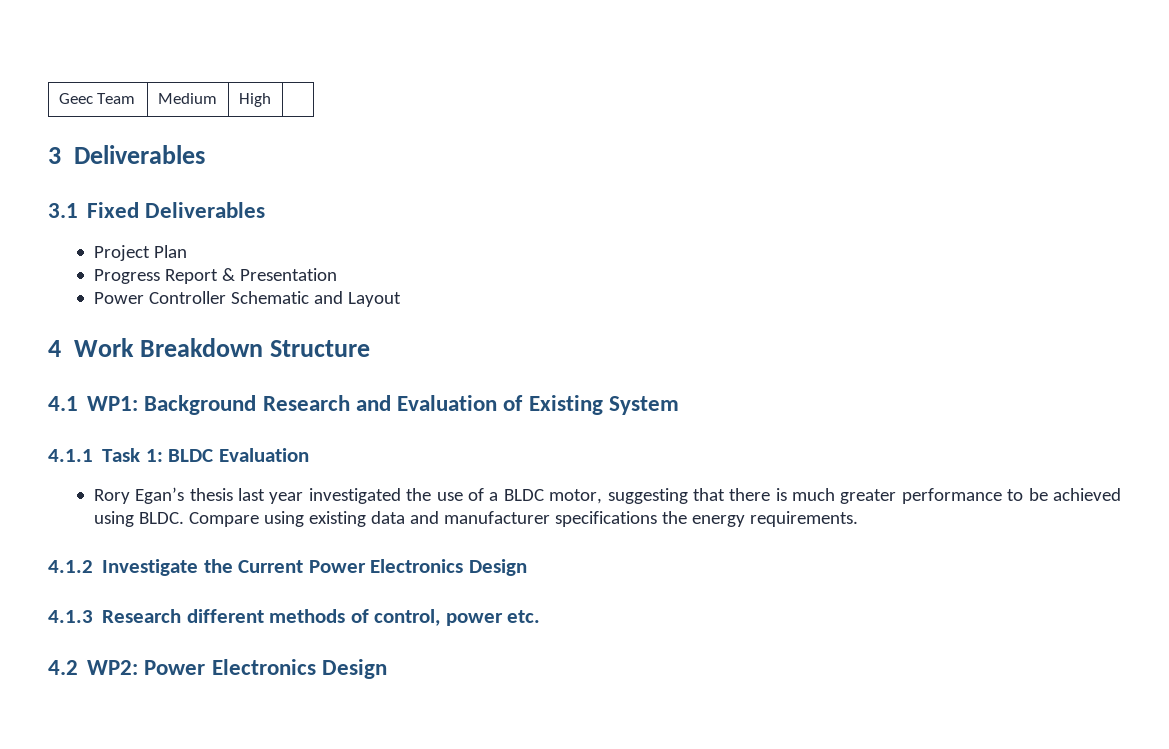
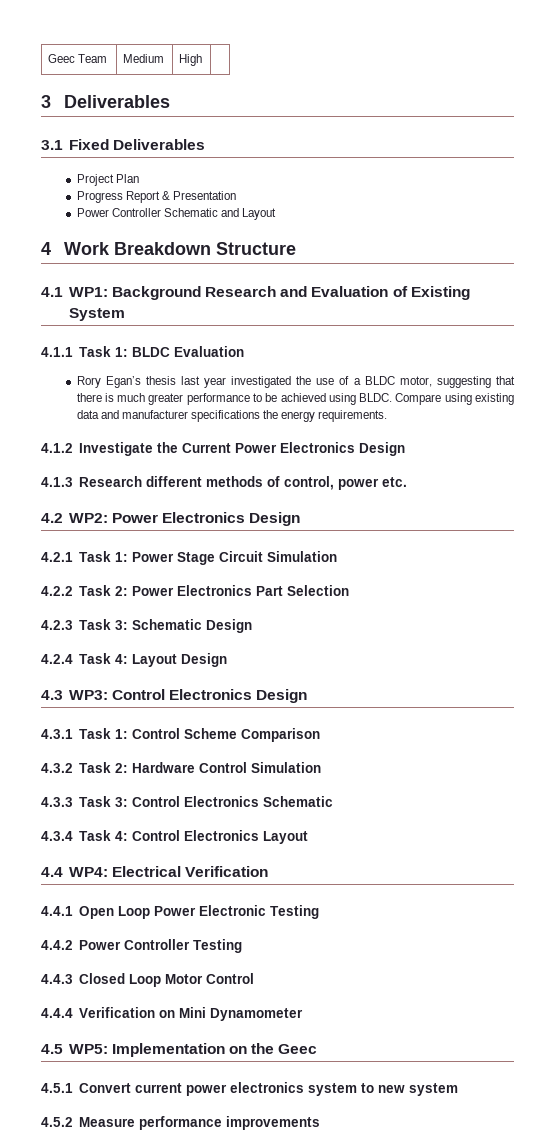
(387, 669) none -> [41,551,337,565] [41,585,349,596] [41,619,252,633] [41,653,227,667] [41,689,308,703] [41,728,320,742] [41,762,321,773] [41,796,333,807] [41,830,308,844] [41,866,269,877] [41,905,319,919] [41,939,242,953] [41,973,254,987] [41,1007,303,1021] [41,1043,318,1057] [41,1082,458,1096] [41,1116,320,1130] // 4.2.1 Task 1: Power Stage Circuit Simulation // 4.2.2 Task 2: Power Electronics Part Selection // 4.2.3 Task 3: Schematic Design // 4.2.4 Task 4: Layout Design // 4.3 WP3: Control Electronics Design // 4.3.1 Task 1: Control Scheme Comparison // 4.3.2 Task 2: Hardware Control Simulation // 4.3.3 Task 3: Control Electronics Schematic // 4.3.4 Task 4: Control Electronics Layout // 4.4 WP4: Electrical Verification // 4.4.1 Open Loop Power Electronic Testing // 4.4.2 Power Controller Testing // 4.4.3 Closed Loop Motor Control // 4.4.4 Verification on Mini Dynamometer // 4.5 WP5: Implementation on the Geec // 4.5.1 Convert current power electronics system to new system // 4.5.2 Measure performance improvements

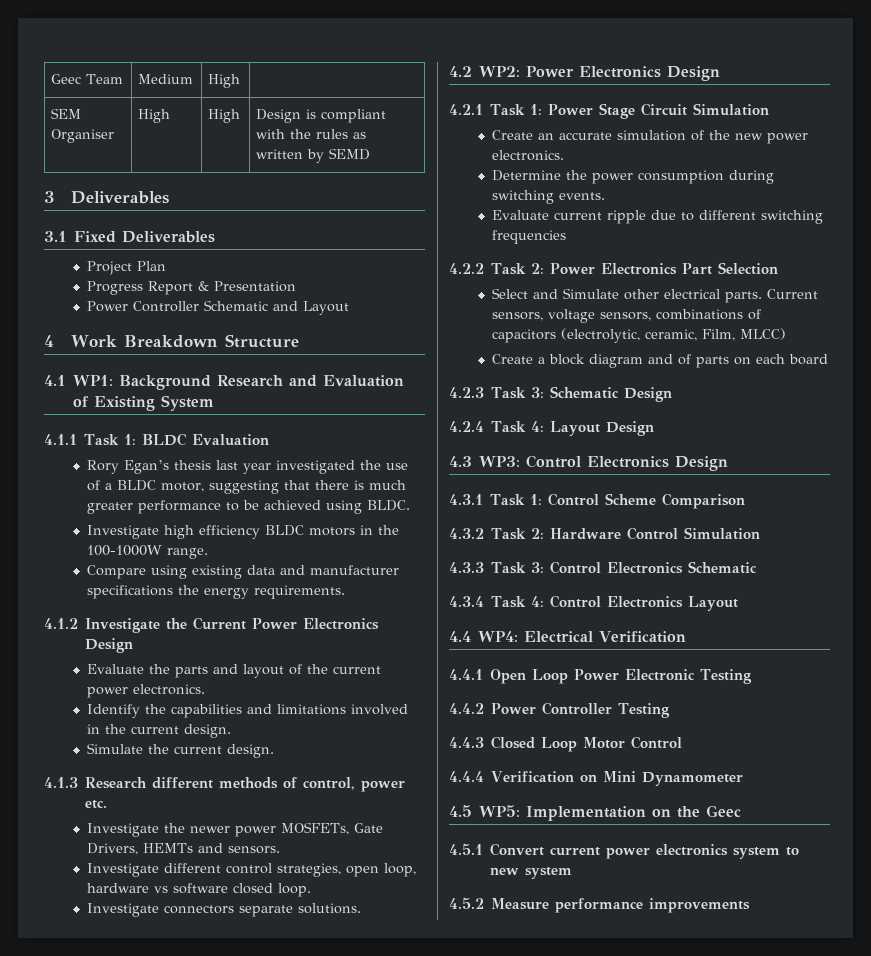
(203, 60) none -> [51,108,82,119] [51,129,115,143] [138,109,171,123] [208,109,241,123] [256,109,387,123] [256,129,367,139] [256,148,371,163] // SEM Organiser | High | High | Design is compliant with the rules as written by SEMD
(393, 397) none -> [87,525,400,539] [87,545,209,559] // Investigate high efficiency BLDC motors in the 100-1000W range. //
(405, 449) none -> [87,664,382,678] [87,684,206,698] [87,704,409,718] [87,724,232,738] [87,743,275,758] // Evaluate the parts and layout of the current power electronics. // Identify the capabilities and limitations involved in the current design. // Simulate the current design.
(407, 482) none -> [87,822,384,837] [87,843,281,855] [87,863,417,877] [87,883,312,897] [87,903,362,917] // Investigate the newer power MOSFETs, Gate Drivers, HEMTs and sensors. // Investigate different control strategies, open loop, hardware vs software closed loop. // Investigate connectors separate solutions.
(337, 556) none -> [492,130,809,144] [492,150,565,161] [492,170,775,184] [492,190,606,204] [492,210,824,224] [492,230,567,244] // Create an accurate simulation of the new power electronics. // Determine the power consumption during switching events. // Evaluate current ripple due to different switching frequencies
(349, 590) none -> [492,288,819,303] [492,309,762,323] [492,328,787,343] [492,354,829,368] // Select and Simulate other electrical parts. Current sensors, voltage sensors, combinations of capacitors (electrolytic, ceramic, Film, MLCC) // Create a block diagram and of parts on each board

